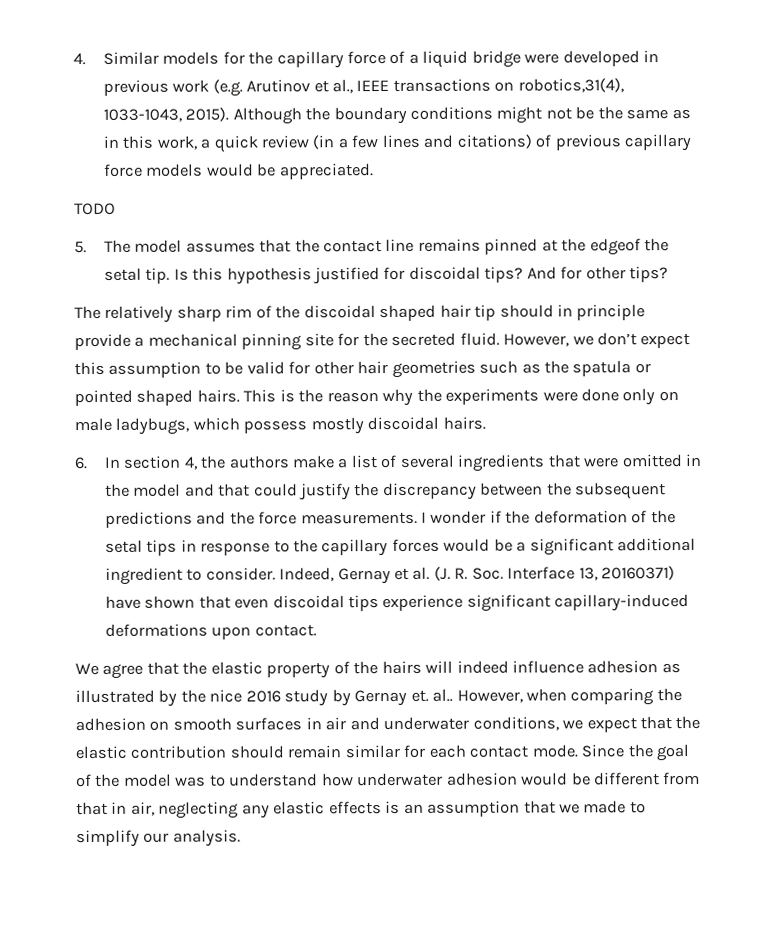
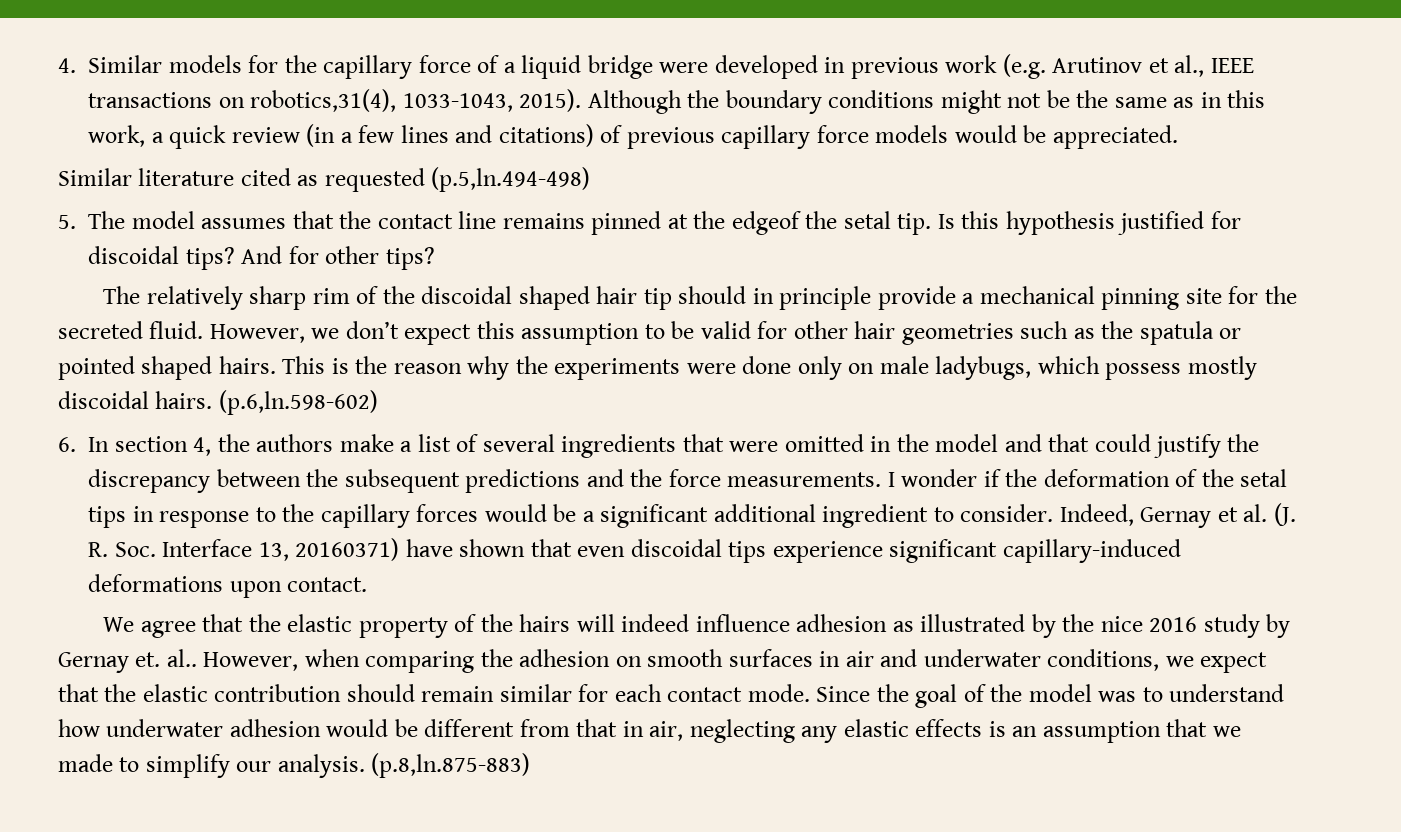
[74,202,116,216] TODO -> [58,167,591,192] Similar literature cited as requested (p.5,ln.494-498)
(486, 423) none -> [218,390,378,415] (p.6,ln.598-602)
(241, 838) none -> [371,753,531,778] (p.8,ln.875-883)

